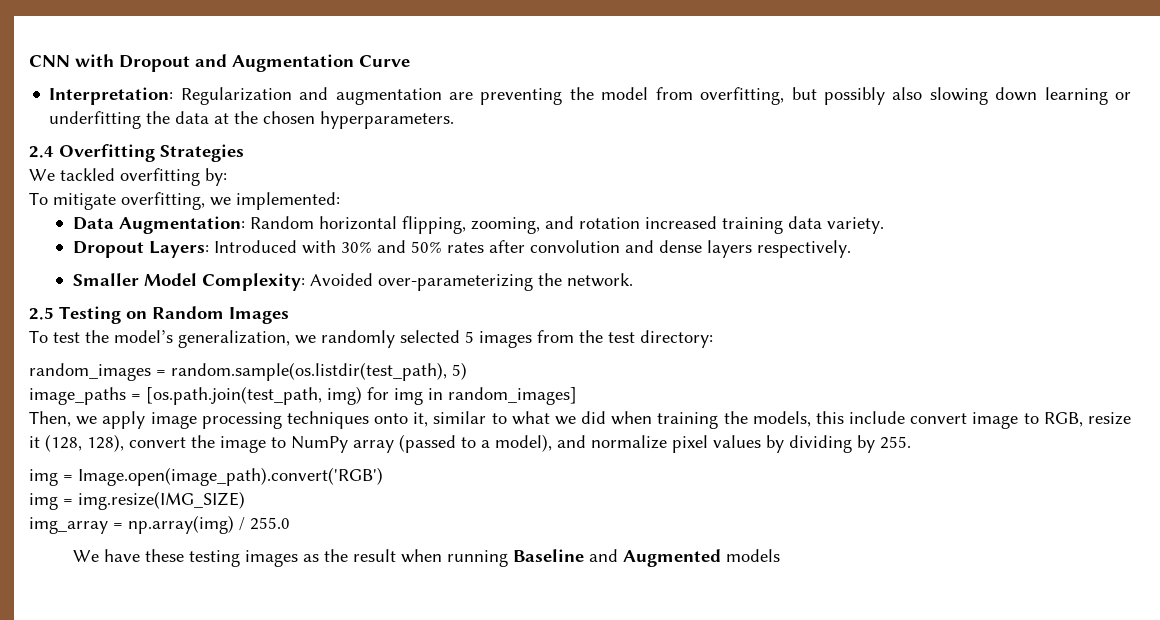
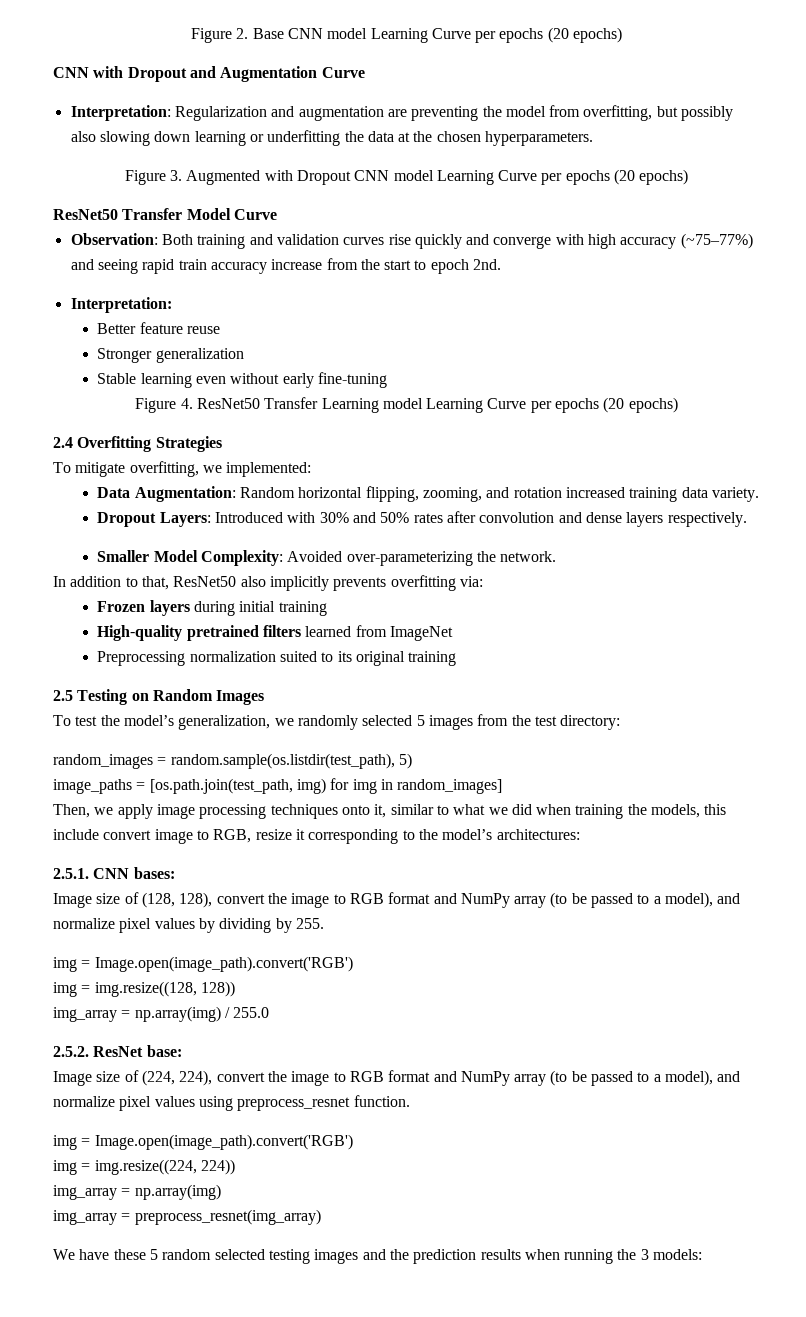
(29, 61) none -> [190,27,623,43] Figure 2. Base CNN model Learning Curve per epochs (20 epochs) //
(455, 120) none -> [124,169,689,185] [53,208,277,220] [70,233,753,249] [70,258,502,274] [70,297,172,313] [97,322,221,334] [97,348,244,363] [97,372,387,388] [135,397,678,413] // Figure 3. Augmented with Dropout CNN model Learning Curve per epochs (20 epochs) // ResNet50 Transfer Model Curve // Observation: Both training and validation curves rise quickly and converge with high accuracy (~75–77%) and seeing rapid train accuracy increase from the start to epoch 2nd. // Interpretation: // Better feature reuse // Stronger generalization // Stable learning even without early fine-tuning // Figure 4. ResNet50 Transfer Learning model Learning Curve per epochs (20 epochs)
[29,168,227,186] // We tackled overfitting by: -> (222, 444) none
(633, 280) none -> [53,575,483,591] [97,600,327,616] [97,625,453,641] [97,651,457,666] // In addition to that, ResNet50 also implicitly prevents overfitting via: // Frozen layers during initial training // High-quality pretrained filters learned from ImageNet // Preprocessing normalization suited to its original training
(40, 442) none -> [308,829,580,844] [53,867,175,879] [53,892,139,908] corresponding to the model’s architectures: // 2.5.1. CNN bases: // Image size of
[291,434,456,453] NumPy array (passed -> [349,892,634,908] RGB format and NumPy array (to be passed
[78,491,245,510] img.resize(IMG_SIZE) -> [94,981,235,997] img.resize((128, 128))
[73,549,781,567] We have these testing images as the result when running Baseline and Augmented models -> [53,1045,182,1057] [53,1070,741,1086] [53,1095,410,1111] [53,1134,353,1150] [53,1159,235,1175] [53,1184,221,1200] [53,1209,321,1225] [53,1249,703,1264] 2.5.2. ResNet base: // Image size of (224, 224), convert the image to RGB format and NumPy array (to be passed to a model), and normalize pixel values using preprocess_resnet function. // img = Image.open(image_path).convert('RGB') // img = img.resize((224, 224)) // img_array = np.array(img) // img_array = preprocess_resnet(img_array) // We have these 5 random selected testing images and the prediction results when running the 3 models:

